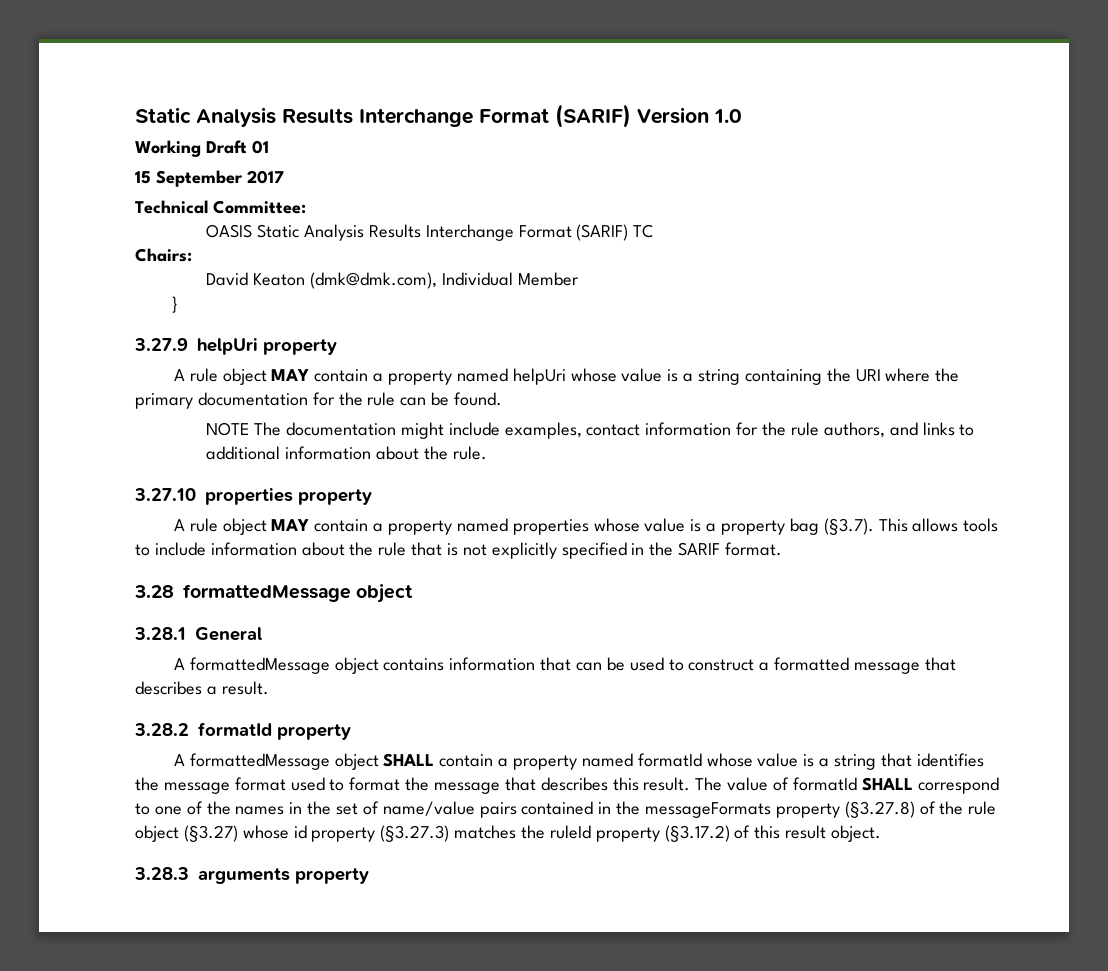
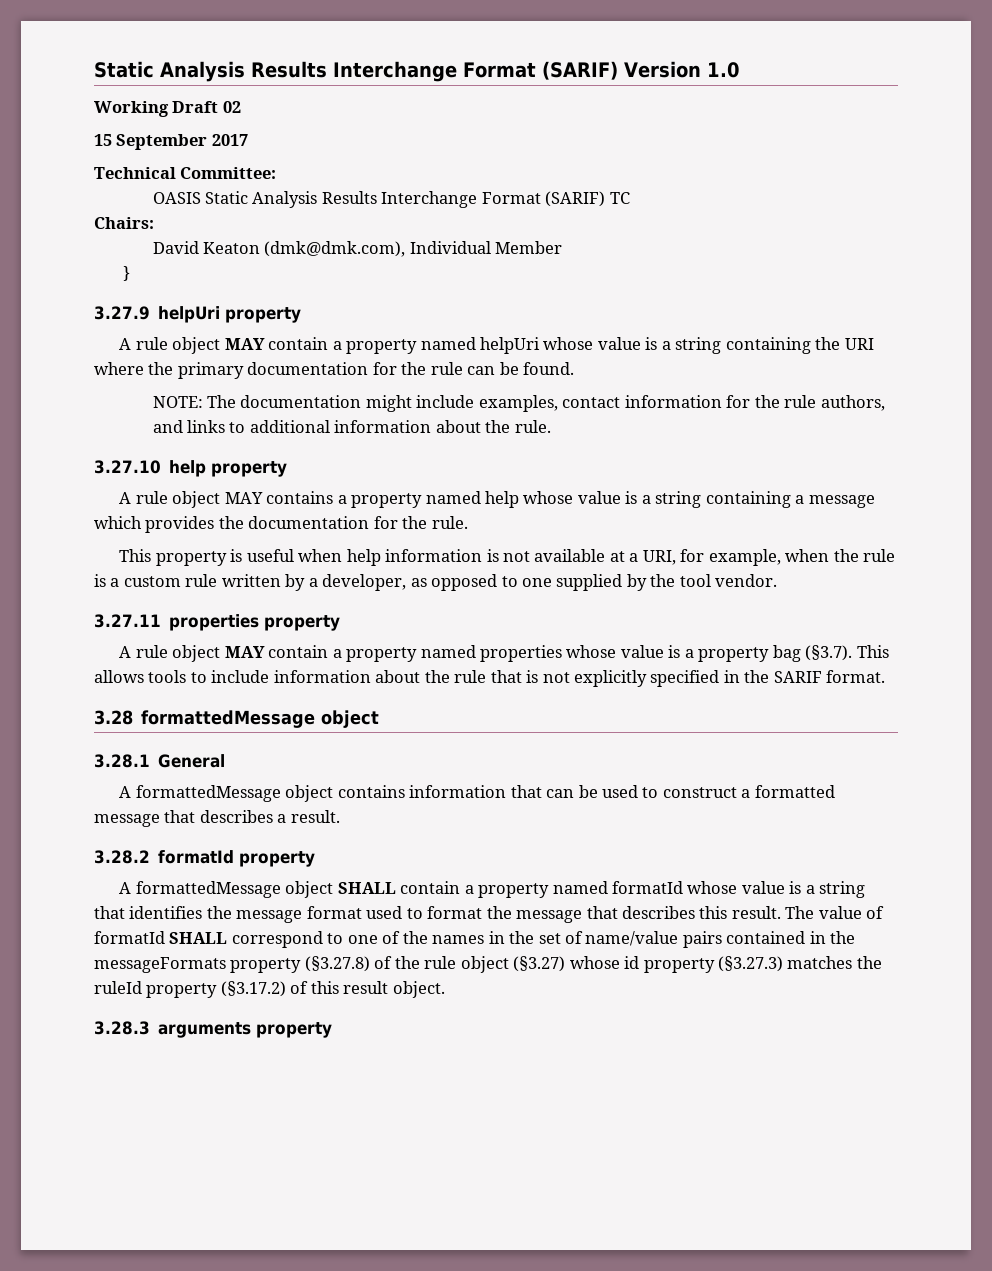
[251,140,269,154] 01 -> [222,101,241,113] 02
[206,422,250,436] NOTE -> [152,396,203,408] NOTE:
(196, 494) none -> [169,460,288,477] [119,491,875,508] [94,516,468,533] [119,549,896,566] [94,574,778,591] [94,614,161,628] help property // A rule object MAY contains a property named help whose value is a string containing a message which provides the documentation for the rule. // This property is useful when help information is not available at a URI, for example, when the rule is a custom rule written by a developer, as opposed to one supplied by the tool vendor. // 3.27.11

